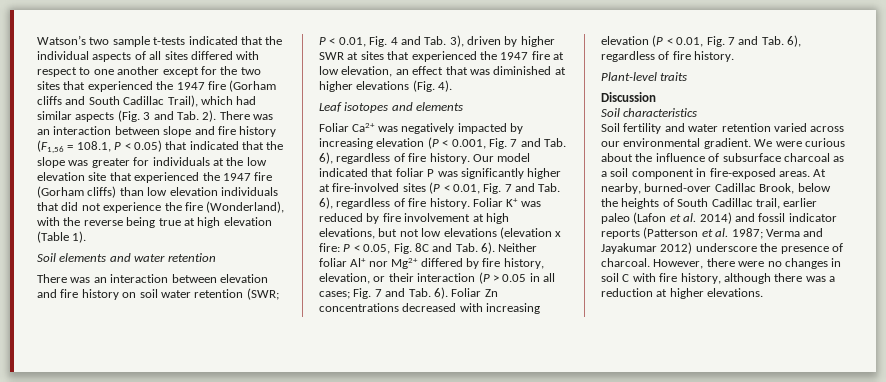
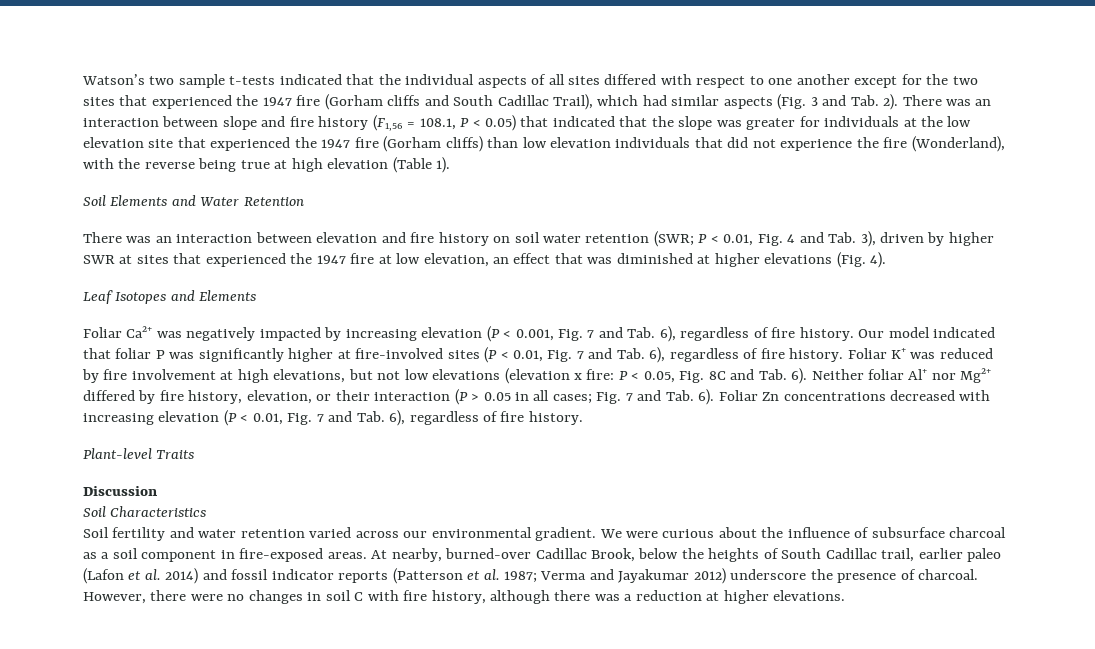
[59,253,216,262] elements and water retention -> [110,195,304,206] Elements and Water Retention
[344,102,464,113] isotopes and elements -> [115,290,257,304] Isotopes and Elements
[660,72,688,81] traits -> [156,450,195,459] Traits
[623,108,698,117] characteristics -> [110,506,207,517] Characteristics

